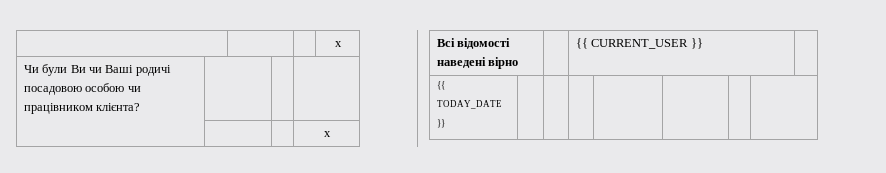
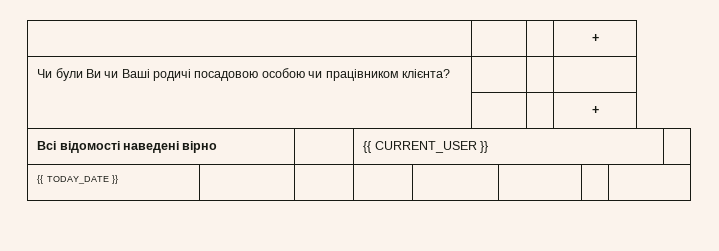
[334,41,342,47] | | | х -> [591,34,599,42] | | | +
[323,131,331,137] х -> [591,106,599,114] +

